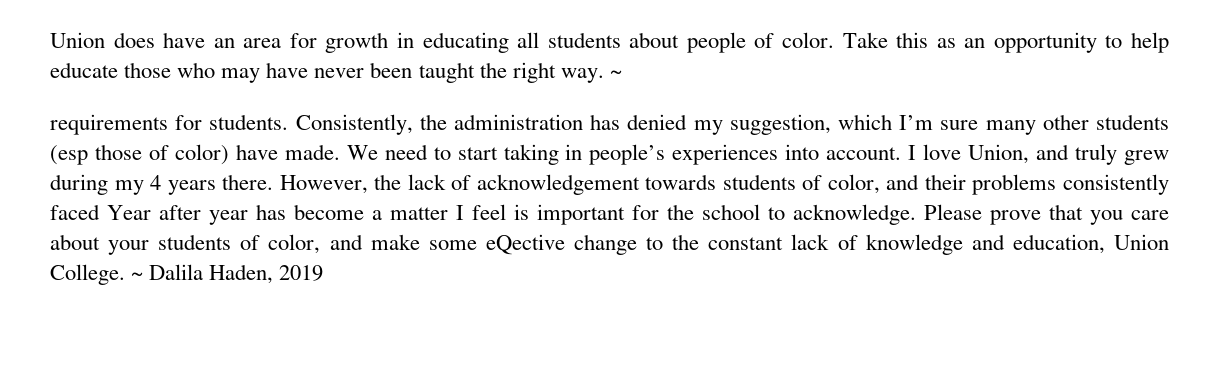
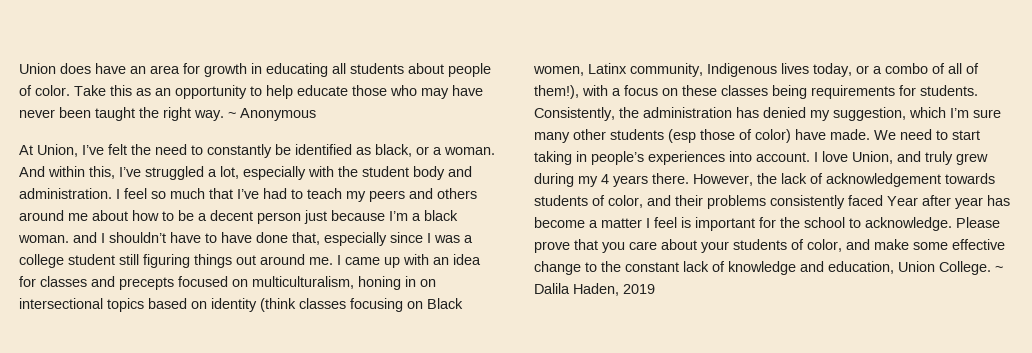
(622, 74) // -> [240,108,316,121] [19,144,495,158] [19,166,472,180] [19,188,477,202] [19,210,458,224] [18,232,473,246] [19,254,481,268] [19,276,436,290] [19,298,463,312] [533,63,979,77] [534,85,807,99] Anonymous // At Union, I’ve felt the need to constantly be identified as black, or a woman. And within this, I’ve struggled a lot, especially with the student body and administration. I feel so much that I’ve had to teach my peers and others around me about how to be a decent person just because I’m a black woman. and I shouldn’t have to have done that, especially since I was a college student still figuring things out around me. I came up with an idea for classes and precepts focused on multiculturalism, honing in on intersectional topics based on identity (think classes focusing on Black women, Latinx community, Indigenous lives today, or a combo of all of them!), with a focus on these classes being
[485,234,565,255] eQective -> [952,239,1005,250] effective

